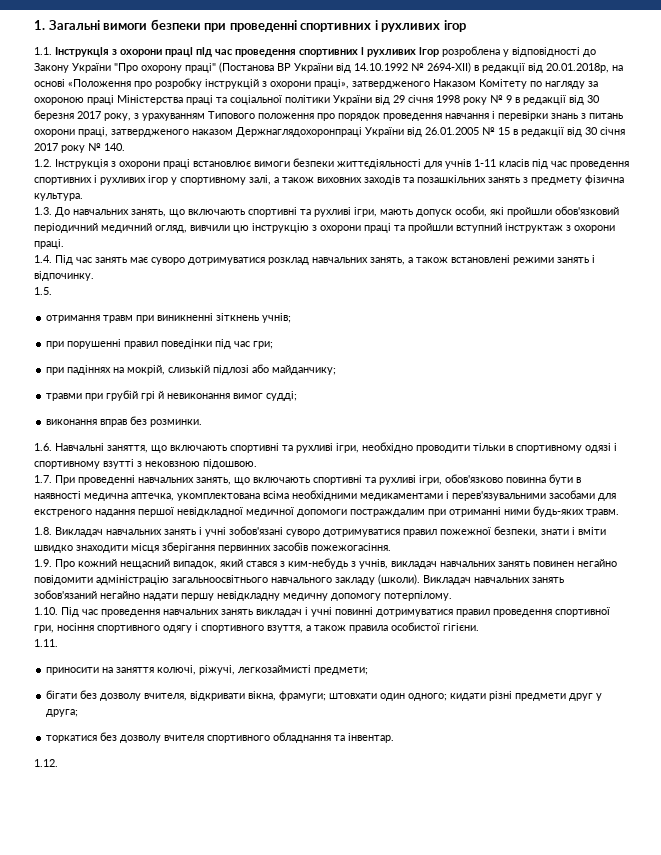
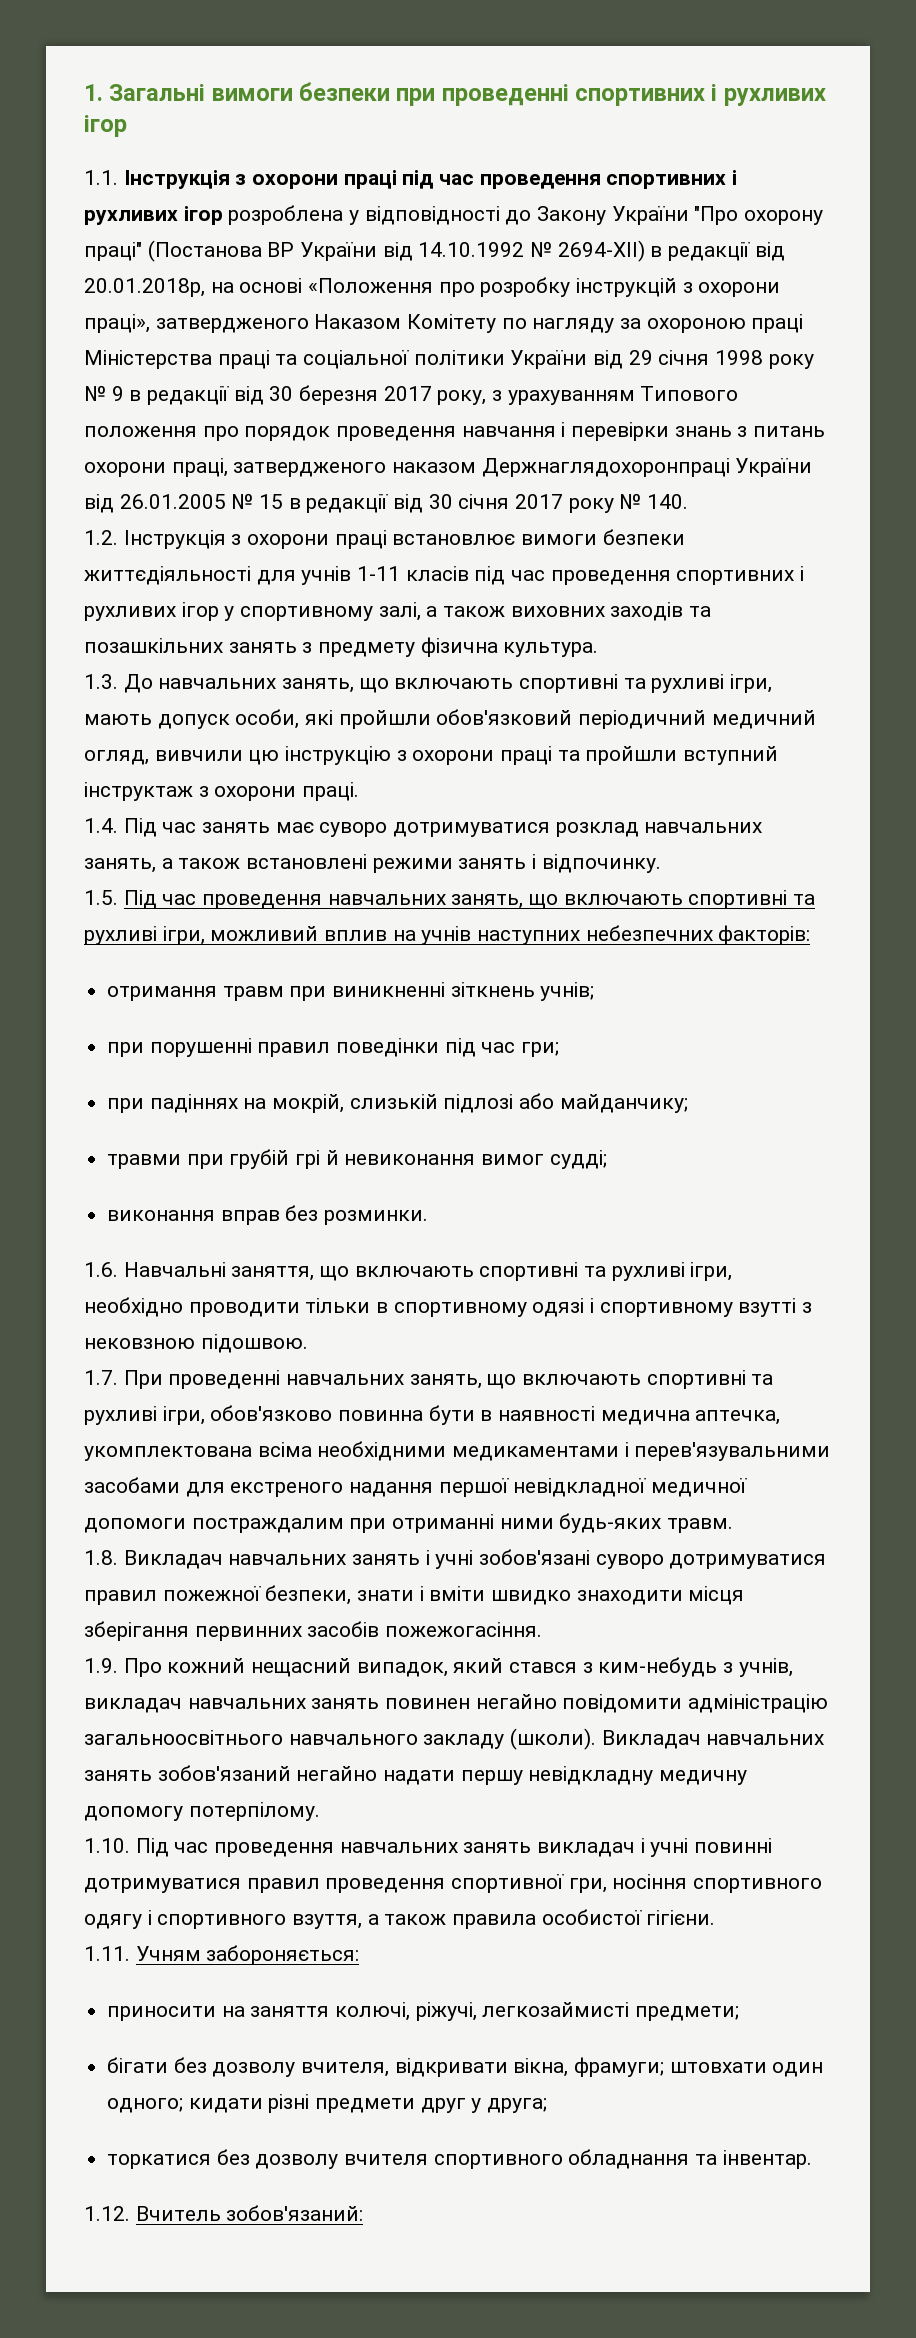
(52, 291) none -> [123,890,816,909] [84,925,811,945] Під час проведення навчальних занять, що включають спортивні та рухливі ігри, можливий вплив на учнів наступних небезпечних факторів:
(58, 643) none -> [135,1945,360,1965] Учням забороняється:
(58, 763) none -> [135,2205,364,2221] Вчитель зобов'язаний:

